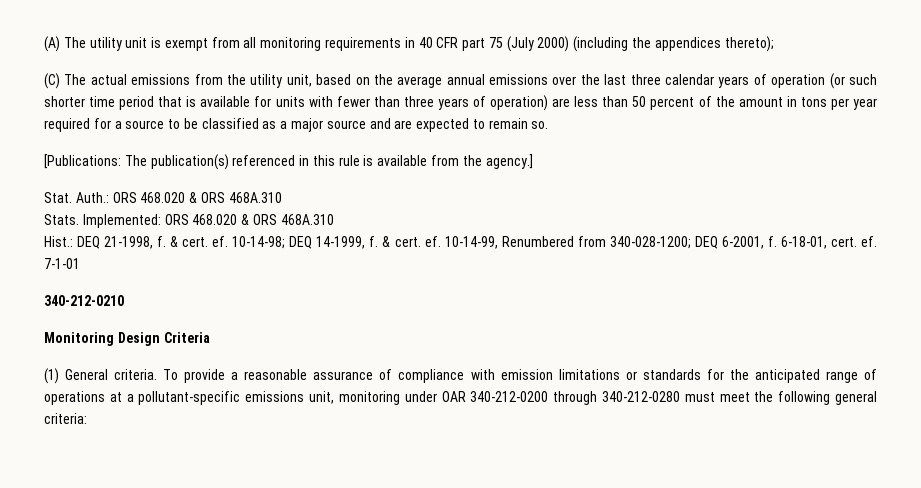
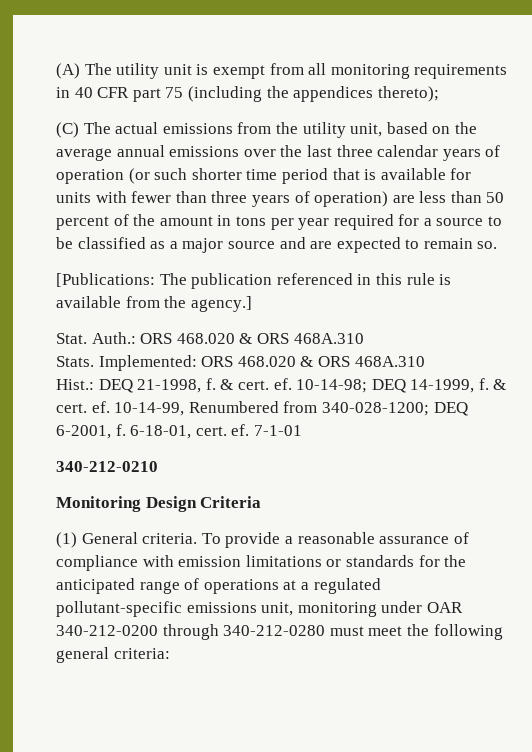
[506,36,570,52] (July 2000) -> (184, 92) none
[150,154,229,170] publication(s) -> [191,273,273,289] publication
(134, 398) none -> [313,578,381,594] regulated

